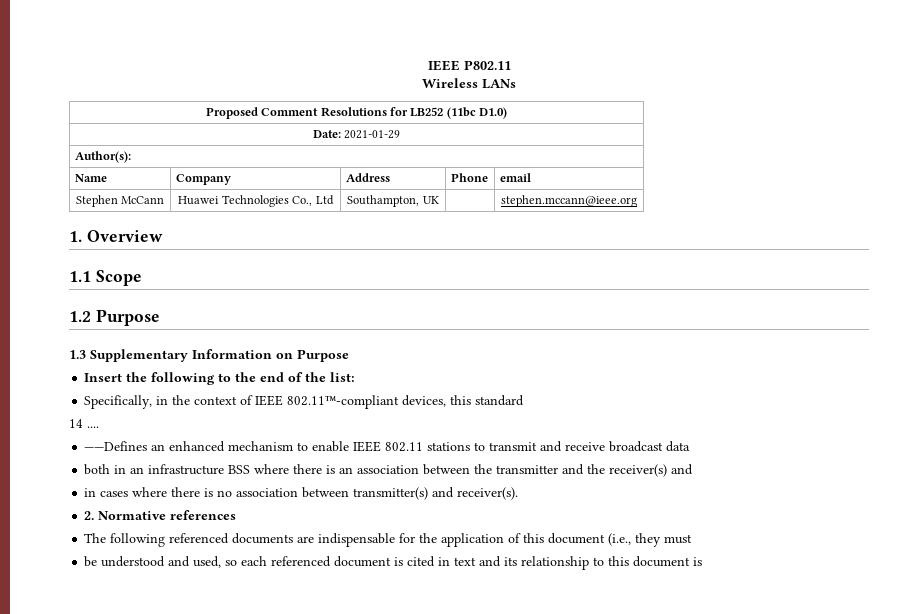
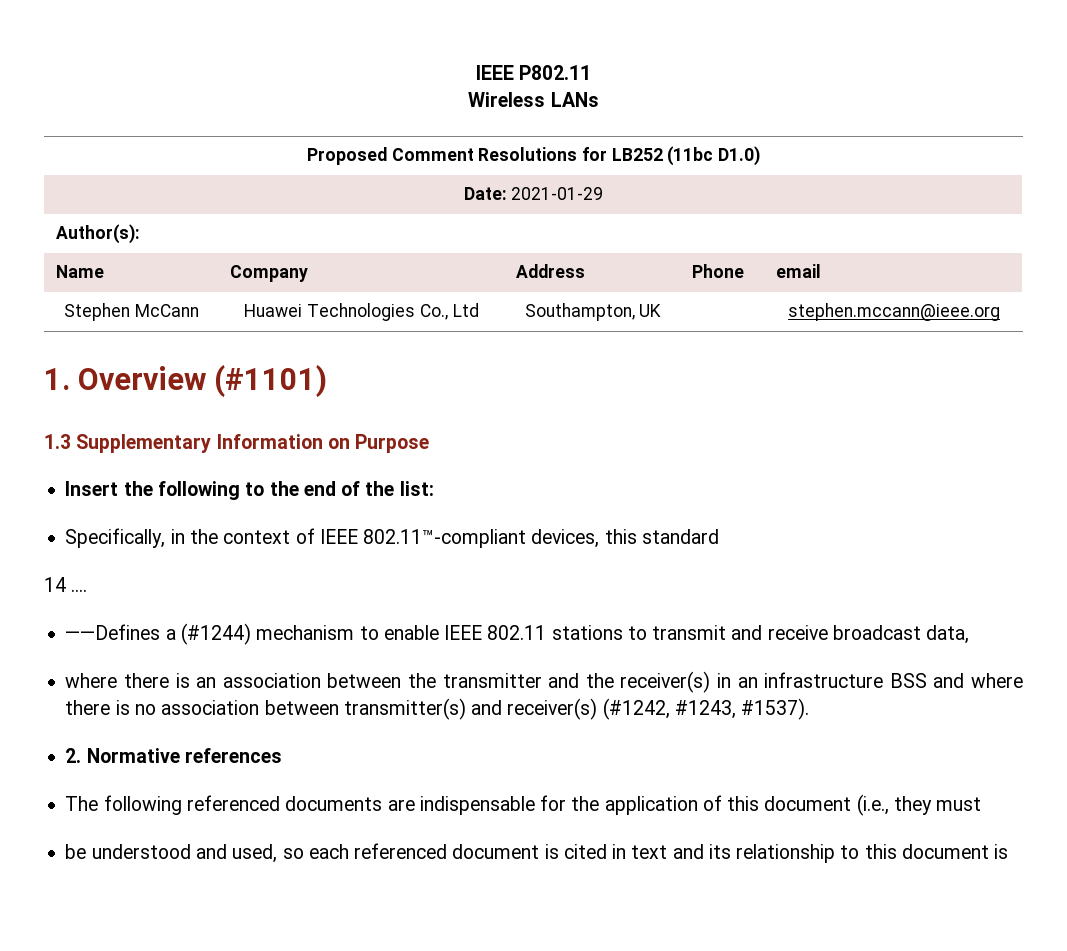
[69,270,142,286] [69,309,160,326] // 1.1 Scope // 1.2 Purpose -> [214,365,328,398] (#1101)
[151,441,226,452] an enhanced -> [165,623,251,645] a (#1244)
[666,441,691,452] [84,464,251,475] data // both in an infrastructure BSS -> [926,625,970,644] data, //
[671,464,694,475] [84,488,129,497] and // in cases -> [717,672,965,688] in an infrastructure BSS and
[457,487,519,500] receiver(s). -> [507,698,810,720] receiver(s) (#1242, #1243, #1537).

